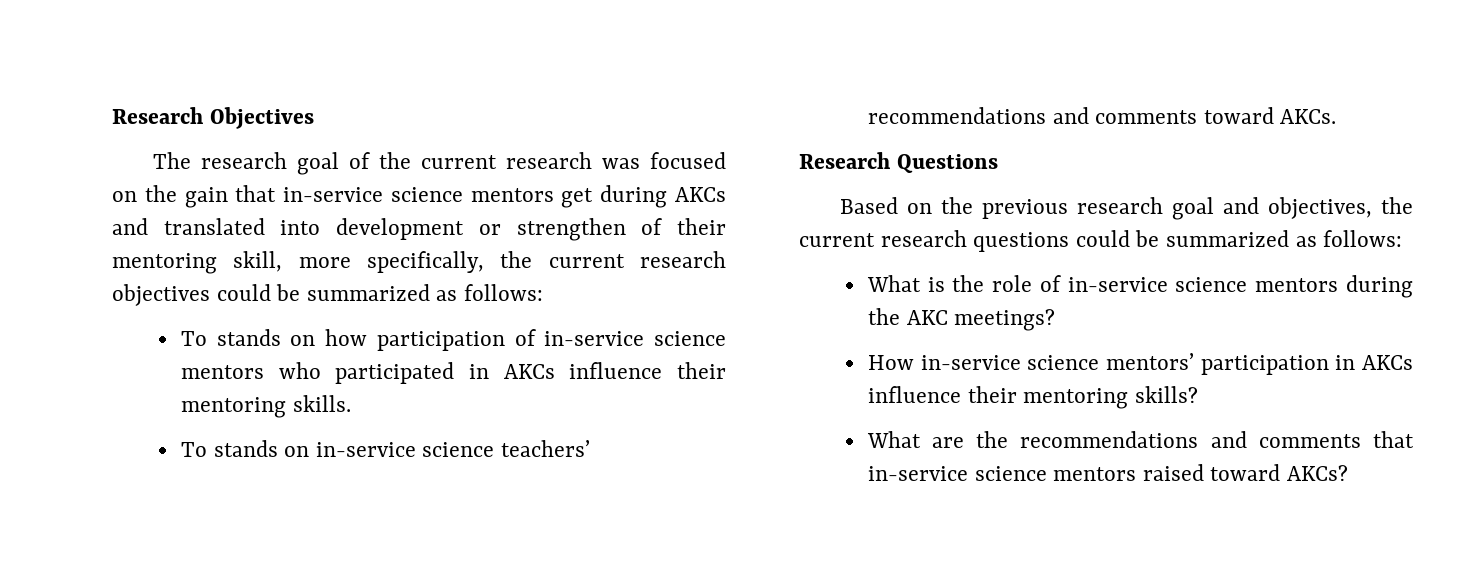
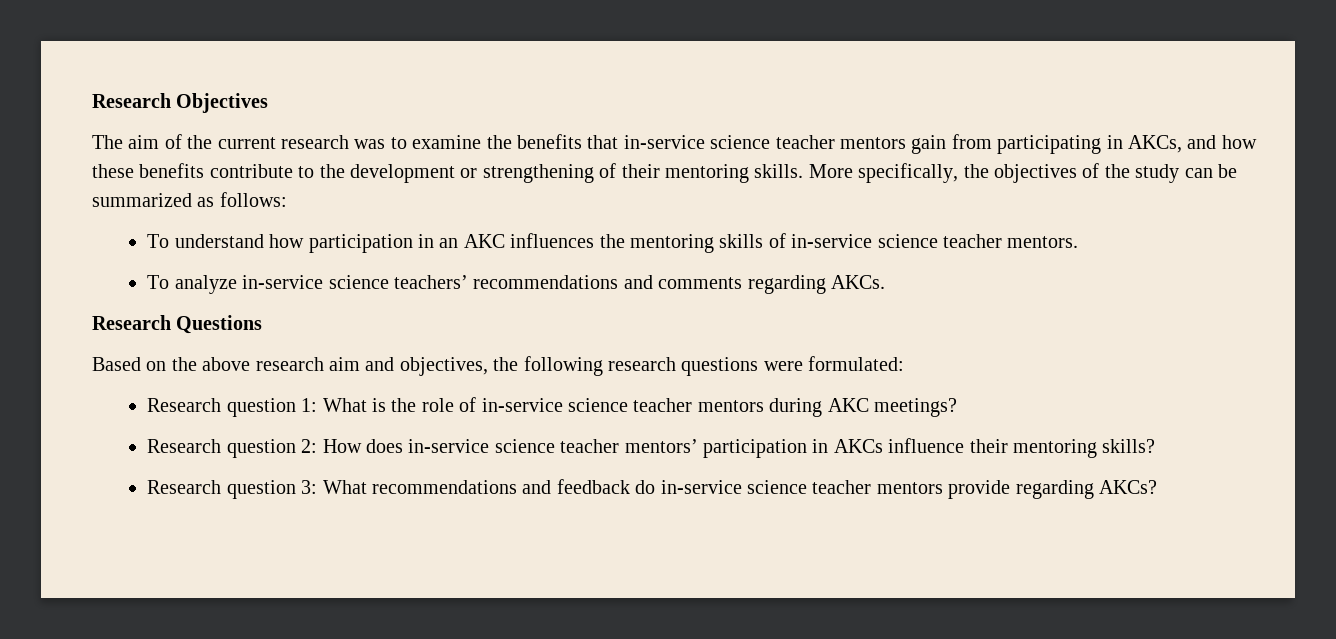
[201,152,340,175] research goal -> [128,135,160,149] aim
[649,152,726,169] [112,185,726,208] [112,218,321,235] focused on the gain that in-service science mentors get during AKCs and translated into -> [390,134,1257,154] [92,163,345,178] to examine the benefits that in-service science teacher mentors gain from participating in AKCs, and how these benefits contribute to the
[516,218,626,241] strengthen -> [482,164,594,183] strengthening
[233,251,727,273] [112,284,271,306] skill, more specifically, the current research objectives could -> [754,163,1213,183] skills. More specifically, the objectives of the study can
[216,329,727,351] [180,362,726,384] [180,395,351,418] [180,440,310,457] stands on how participation of in-service science mentors who participated in AKCs influence their mentoring skills. // To stands on -> [174,233,1079,253] [147,275,237,294] understand how participation in an AKC influences the mentoring skills of in-service science teacher mentors. // To analyze
[1203,107,1274,124] toward -> [747,275,826,294] regarding
[982,197,1215,220] previous research goal -> [202,357,360,371] above research aim
[799,233,875,247] current -> [523,356,603,376] following
[1075,230,1403,247] could be summarized as follows: // -> [763,356,905,371] [147,398,318,417] were formulated: // Research question 1:
(1248, 284) none -> [633,398,693,412] teacher
[867,308,900,325] the -> (823, 407) none
[867,355,1100,370] How in-service science -> [147,439,620,458] Research question 2: How does in-service science teacher
[866,431,1414,448] [867,464,1281,481] What are the recommendations and comments that in-service science mentors raised toward -> [147,479,1094,499] Research question 3: What recommendations and feedback do in-service science teacher mentors provide regarding

